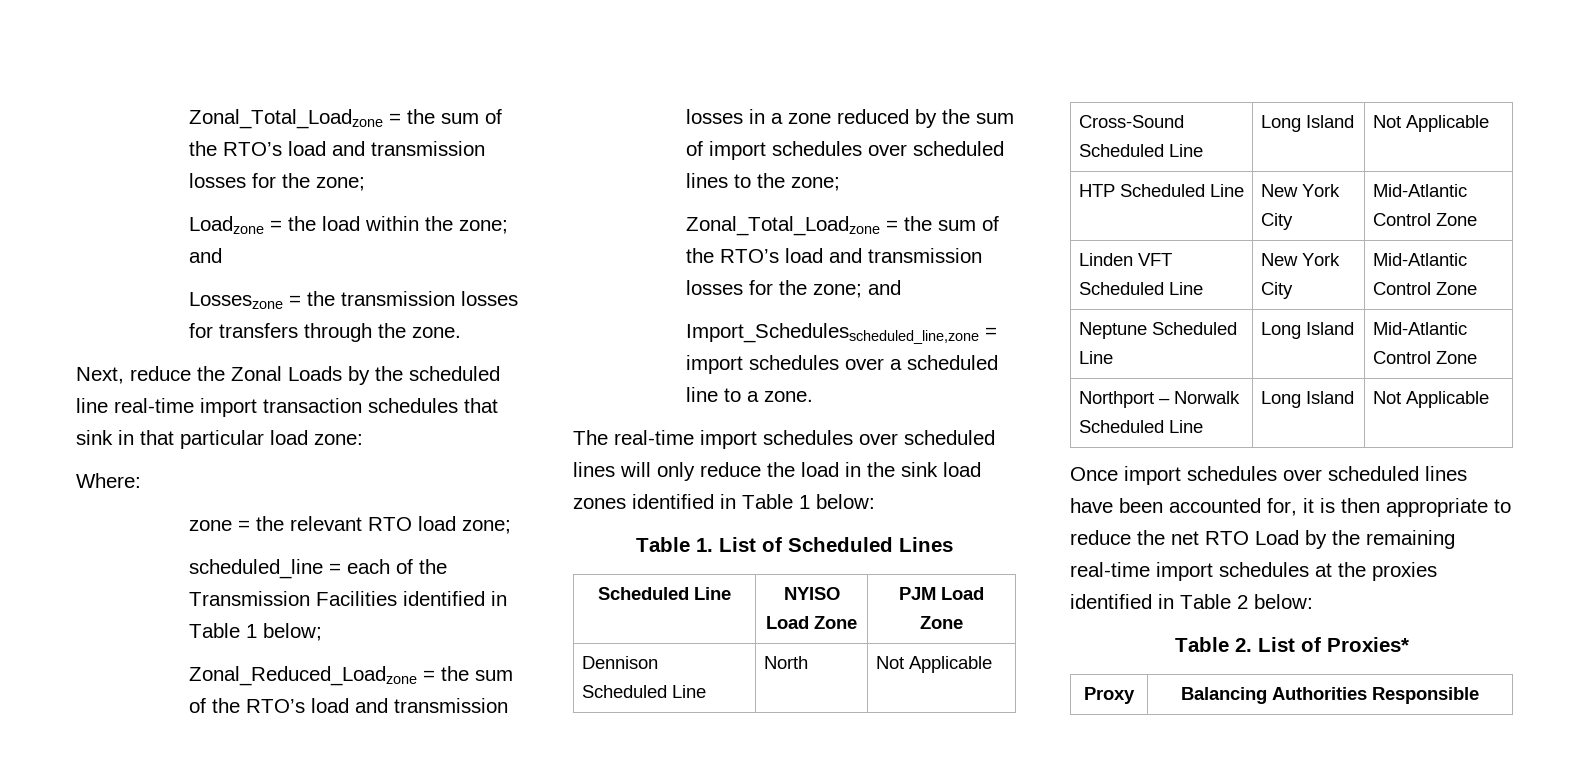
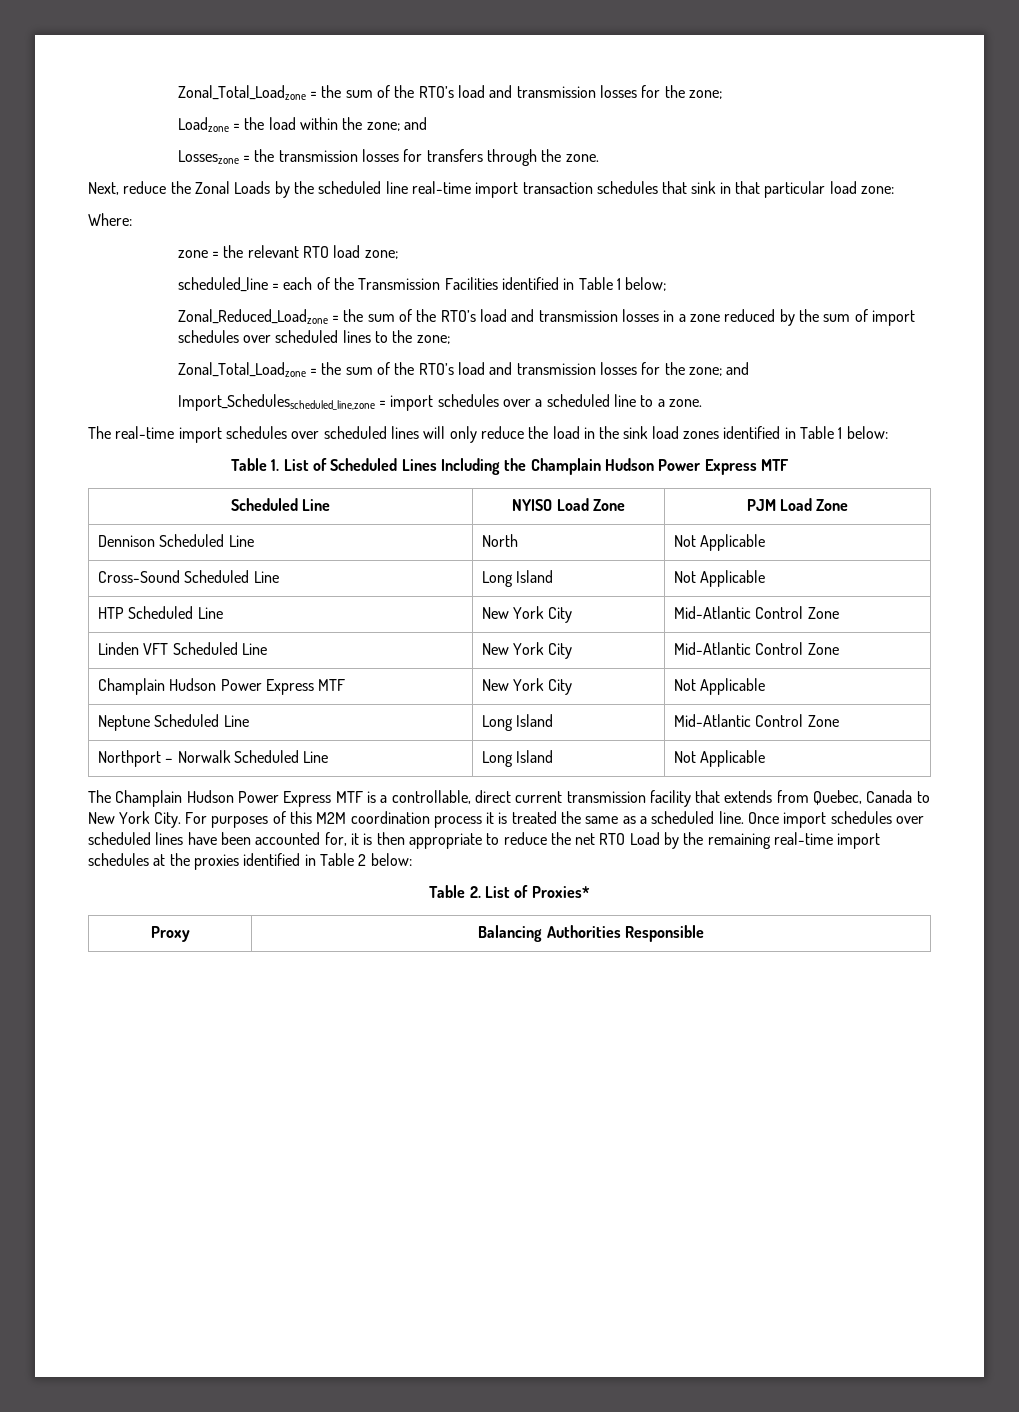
(953, 544) none -> [440,458,789,475] Including the Champlain Hudson Power Express MTF
(1477, 288) none -> [98,678,346,695] [482,678,572,695] [674,678,766,695] // Champlain Hudson Power Express MTF | New York City | Not Applicable
(1489, 399) none -> [88,790,930,807] [88,811,744,828] The Champlain Hudson Power Express MTF is a controllable, direct current transmission facility that extends from Quebec, Canada to New York City. For purposes of this M2M coordination process it is treated the same as a scheduled line.

